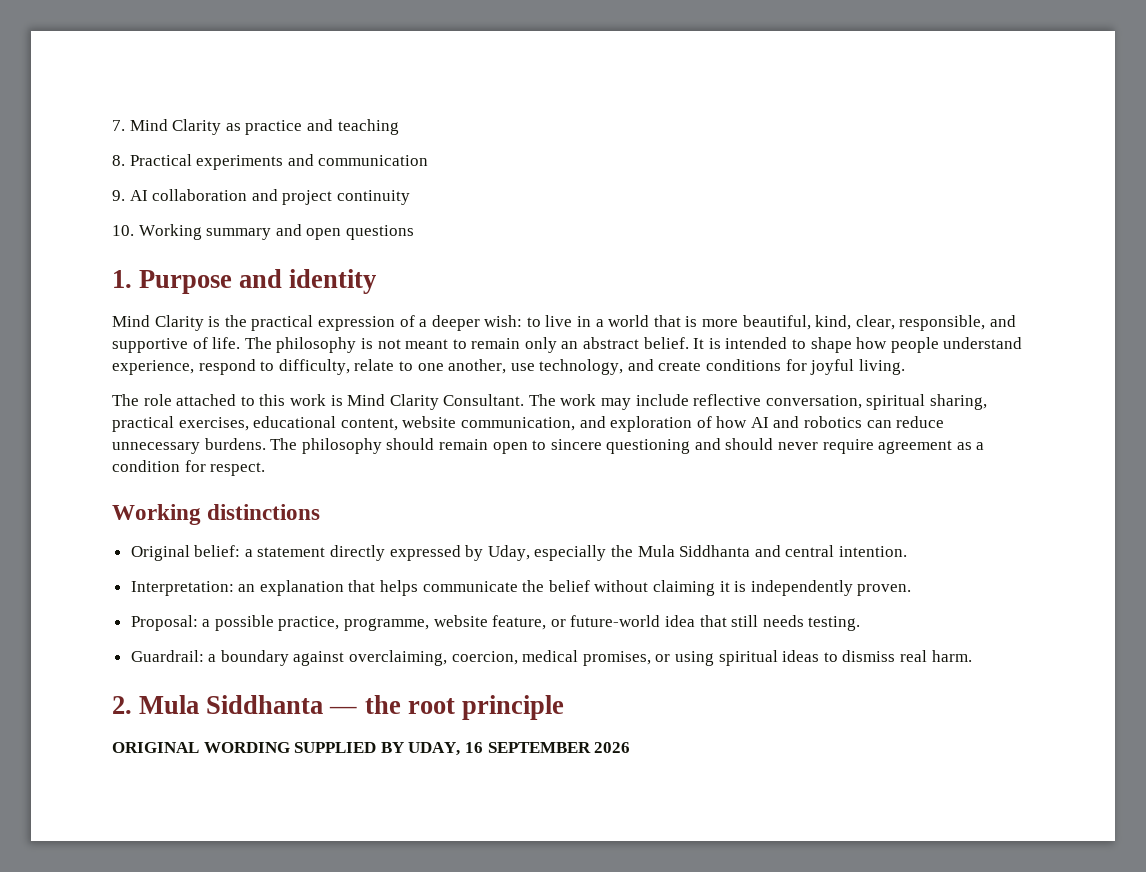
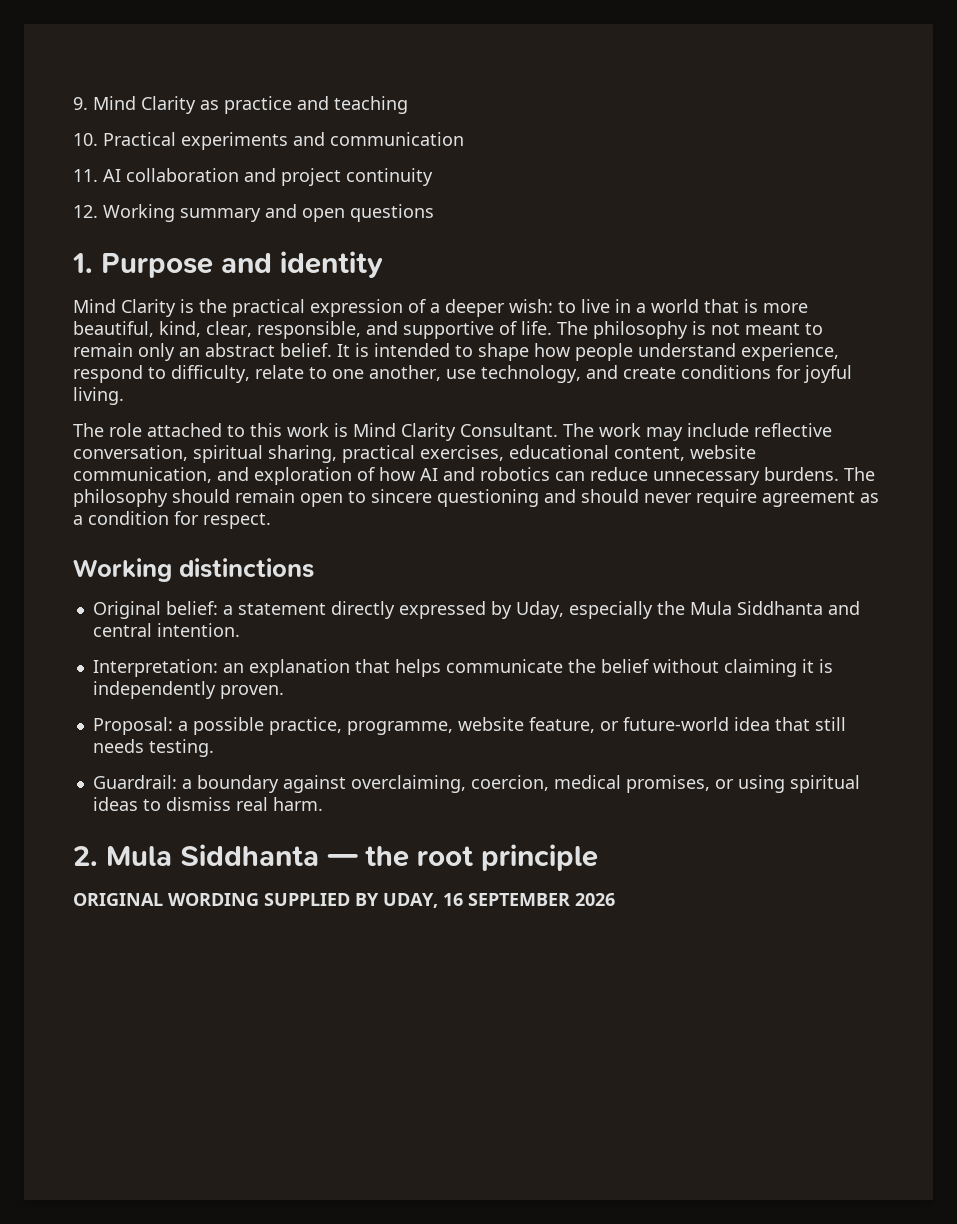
[112,120,125,131] 7. -> [73,97,88,110] 9.
[112,155,125,166] 8. -> [73,133,98,146] 10.
[112,190,125,201] 9. -> [73,169,98,182] 11.
[112,225,134,236] 10. -> [73,205,98,218] 12.

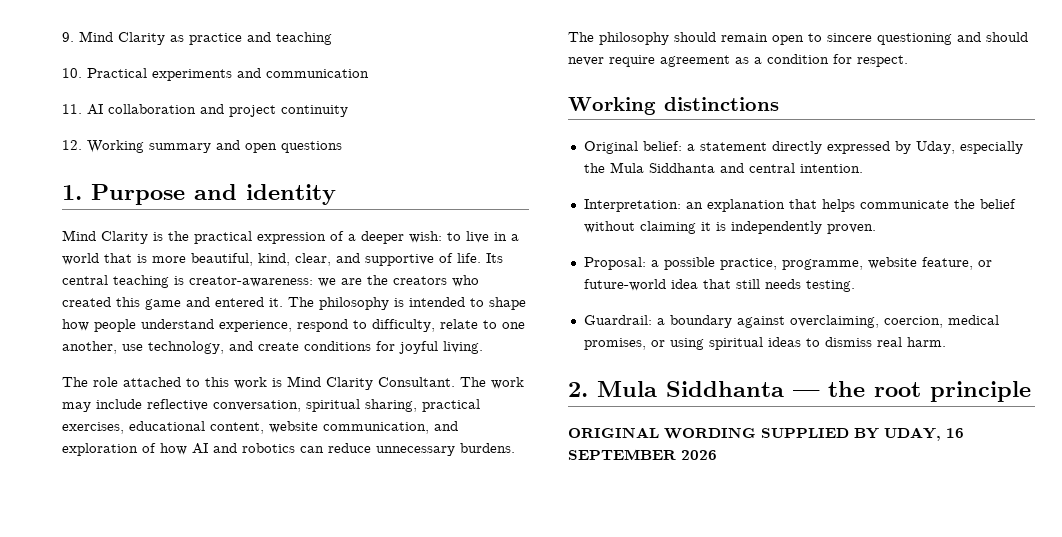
[257,321,361,339] responsible, -> (331, 259) none
[557,321,823,339] [73,343,350,361] The philosophy is not meant to remain only an abstract belief. It -> [486,253,503,263] [62,275,479,288] [62,297,389,310] Its central teaching is creator-awareness: we are the creators who created this game and entered it. The philosophy

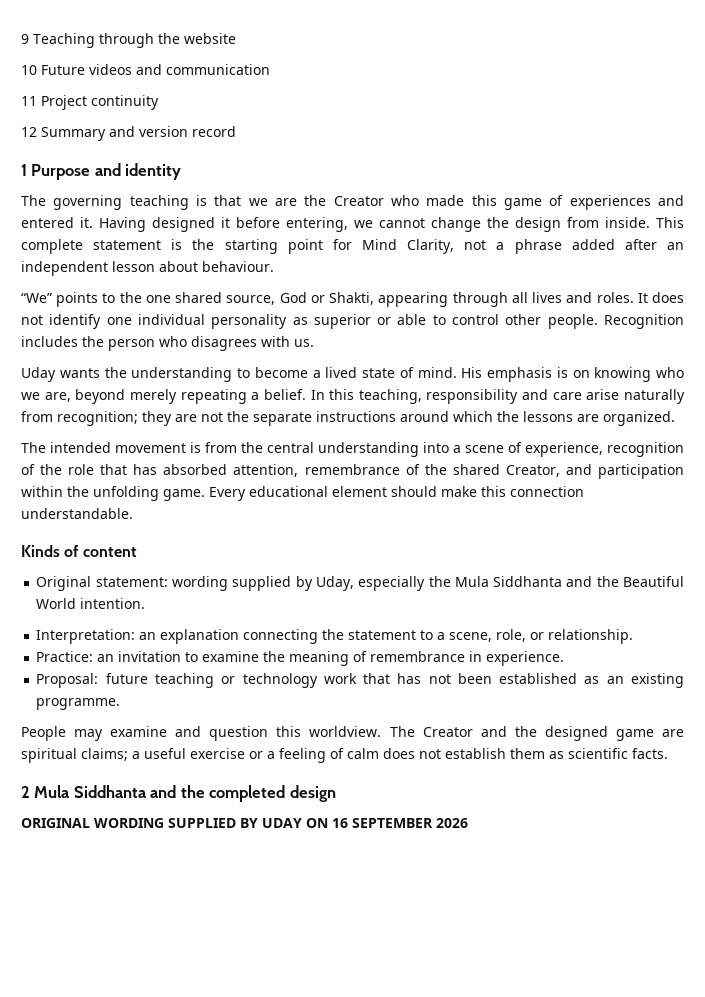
[62,31,332,45] [62,68,369,81] [62,104,348,117] [62,140,342,153] [62,184,336,205] [62,230,519,244] [62,253,503,266] [62,275,108,285] 9. Mind Clarity as practice and teaching // 10. Practical experiments and communication // 11. AI collaboration and project continuity // 12. Working summary and open questions // 1. Purpose and identity // Mind Clarity is the practical expression of a deeper wish: to live in a world that is more beautiful, kind, clear, and supportive of life. Its central -> [21,33,236,48] [21,64,270,75] [21,95,159,110] [21,126,236,141] [21,163,182,180] [21,195,123,210] 9 Teaching through the website // 10 Future videos and communication // 11 Project continuity // 12 Summary and version record // 1 Purpose and identity // The governing
[189,276,313,287] creator-awareness: -> [214,195,242,206] that
[393,275,479,287] [62,297,526,310] [62,319,525,332] [62,341,483,354] [62,376,524,390] [62,399,480,412] [62,421,458,434] [62,443,515,456] [568,32,1028,45] [568,54,908,67] [568,97,779,115] [583,141,890,154] creators who created this game and entered it. The philosophy is intended to shape how people understand experience, respond to difficulty, relate to one another, use technology, and create conditions for joyful living. // The role attached to this work is Mind Clarity Consultant. The work may include reflective conversation, spiritual sharing, practical exercises, educational content, website communication, and exploration of how AI and robotics can reduce unnecessary burdens. The philosophy should remain open to sincere questioning and should never require agreement as a condition for respect. // Working distinctions // Original belief: a statement directly expressed -> [333,195,685,210] [21,217,684,232] [21,239,684,254] [21,261,274,276] [21,292,685,307] [21,314,684,329] [21,336,314,351] [21,367,684,382] [21,389,685,404] [21,411,675,426] [21,442,684,457] [21,464,685,479] [21,486,584,501] [21,508,133,519] [21,545,137,557] [36,576,292,591] Creator who made this game of experiences and entered it. Having designed it before entering, we cannot change the design from inside. This complete statement is the starting point for Mind Clarity, not a phrase added after an independent lesson about behaviour. // “We” points to the one shared source, God or Shakti, appearing through all lives and roles. It does not identify one individual personality as superior or able to control other people. Recognition includes the person who disagrees with us. // Uday wants the understanding to become a lived state of mind. His emphasis is on knowing who we are, beyond merely repeating a belief. In this teaching, responsibility and care arise naturally from recognition; they are not the separate instructions around which the lessons are organized. // The intended movement is from the central understanding into a scene of experience, recognition of the role that has absorbed attention, remembrance of the shared Creator, and participation within the unfolding game. Every educational element should make this connection understandable. // Kinds of content // Original statement: wording supplied
[748,163,795,173] central -> [596,576,684,587] [36,598,77,609] the Beautiful World
[788,199,1016,212] [583,221,876,234] [583,257,992,270] [583,279,855,292] [583,315,999,328] [583,337,946,350] [568,381,1031,402] that helps communicate the belief without claiming it is independently proven. // Proposal: a possible practice, programme, website feature, or future-world idea that still needs testing. // Guardrail: a boundary against overclaiming, coercion, medical promises, or using spiritual ideas to dismiss real harm. // 2. Mula Siddhanta — the root principle -> [243,629,634,644] [36,651,565,666] [36,673,684,688] [36,698,121,710] [21,726,685,741] [21,748,668,763] [21,785,336,802] connecting the statement to a scene, role, or relationship. // Practice: an invitation to examine the meaning of remembrance in experience. // Proposal: future teaching or technology work that has not been established as an existing programme. // People may examine and question this worldview. The Creator and the designed game are spiritual claims; a useful exercise or a feeling of calm does not establish them as scientific facts. // 2 Mula Siddhanta and the completed design
[884,427,941,441] UDAY, -> [262,818,328,828] UDAY ON

